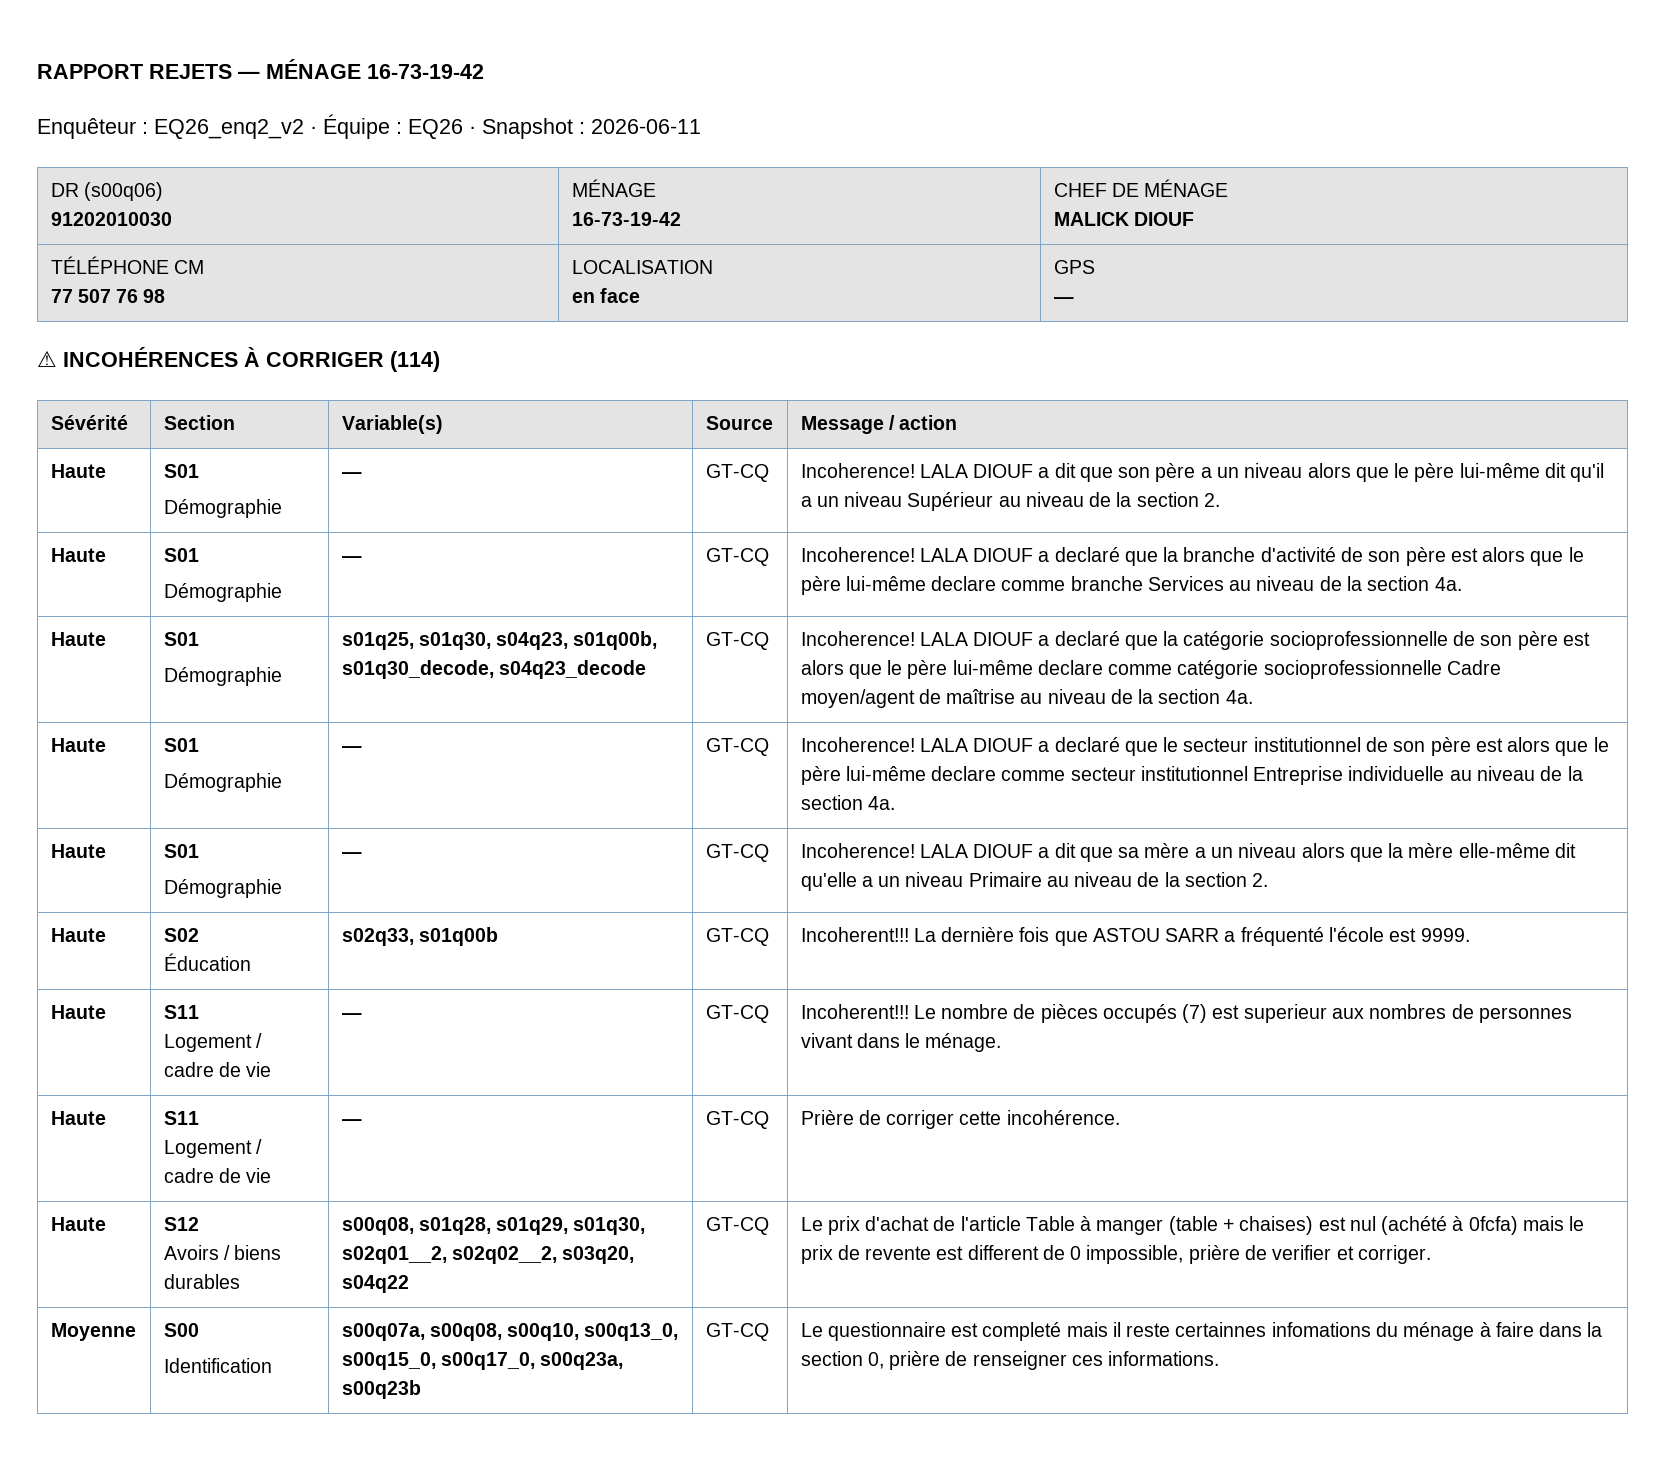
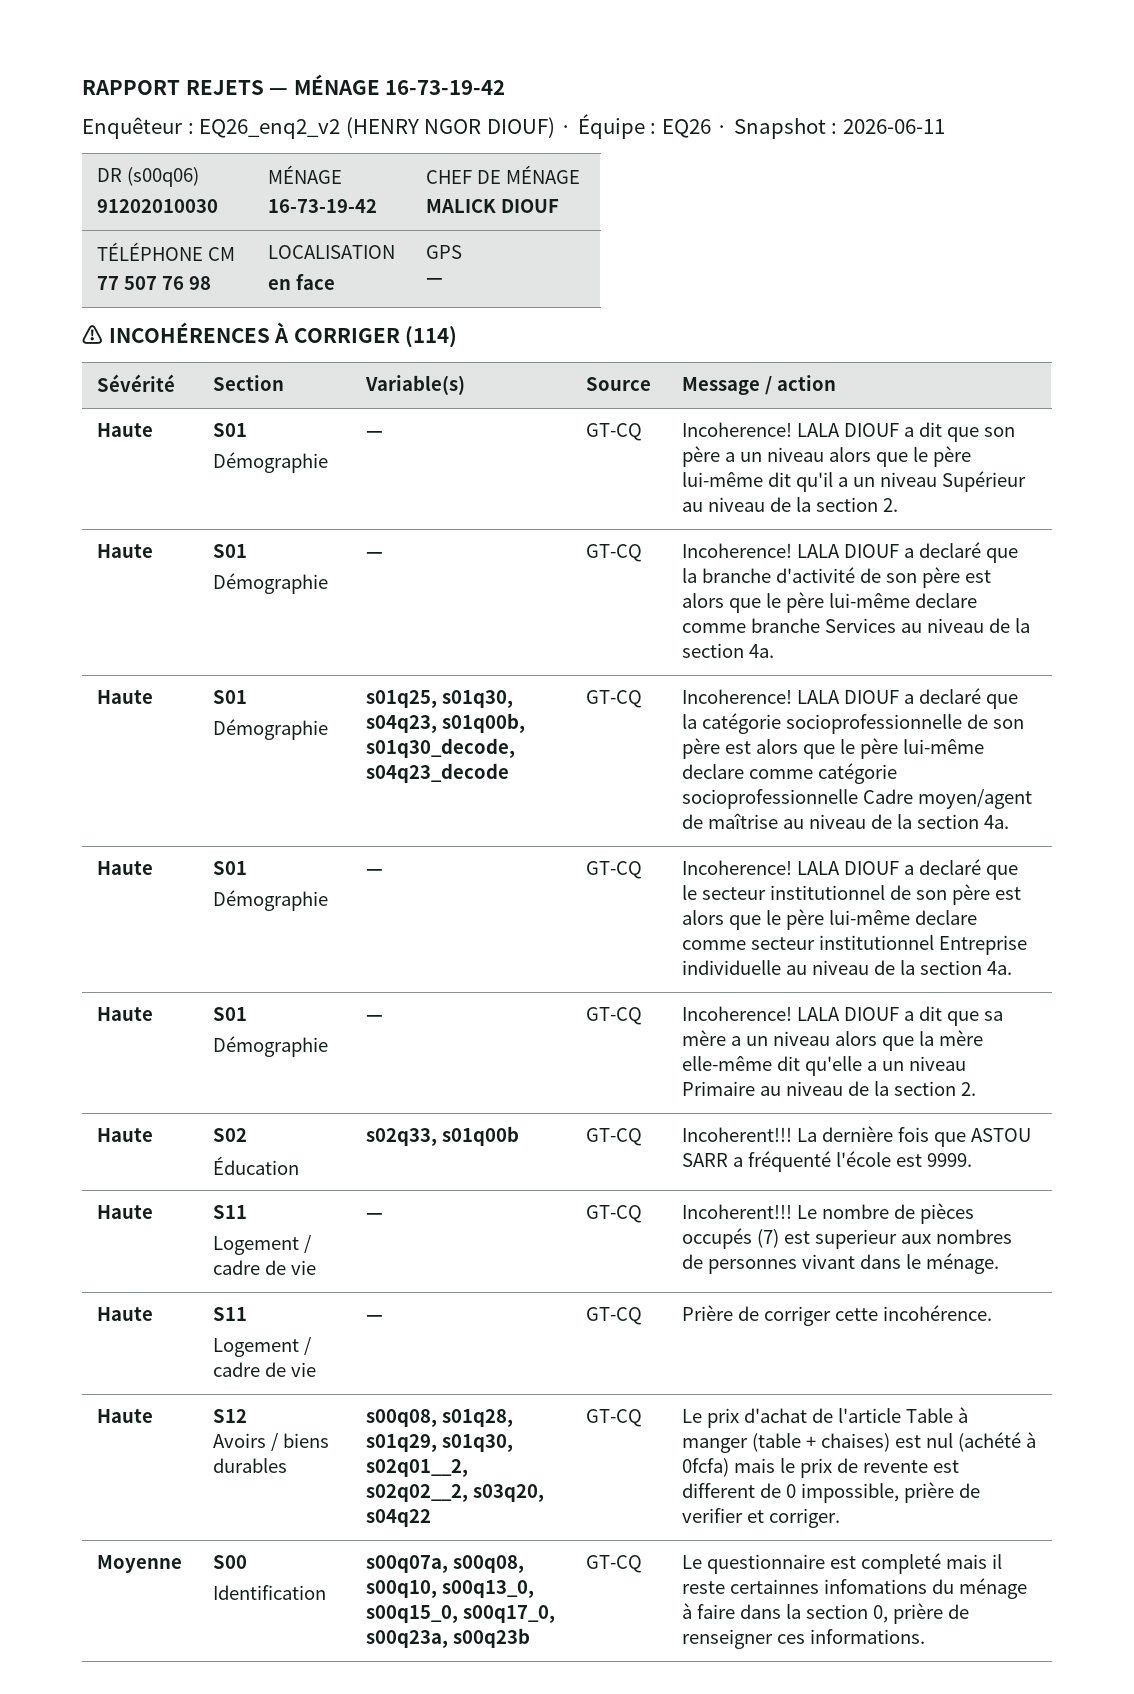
(304, 129) none -> [345,117,555,138] (HENRY NGOR DIOUF)

